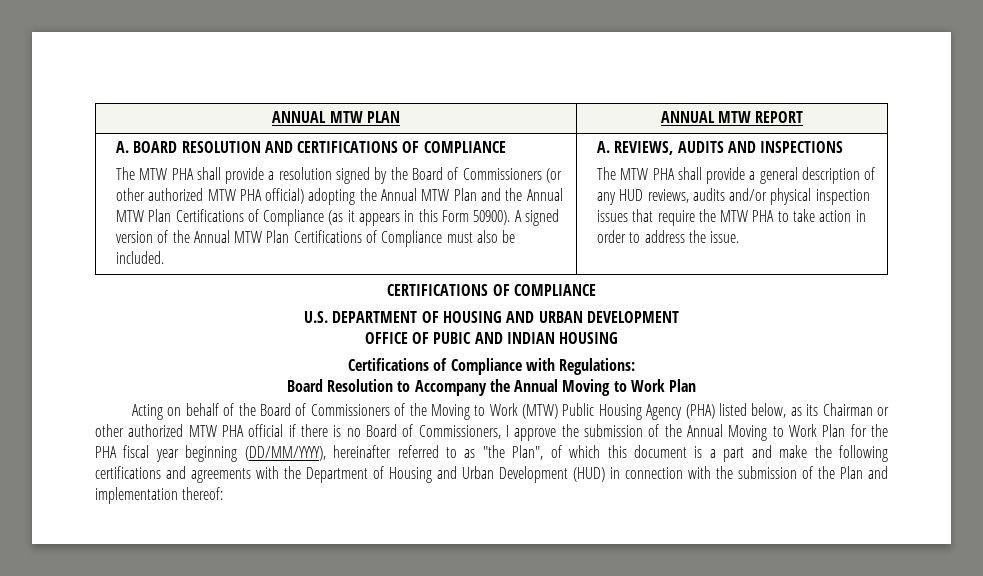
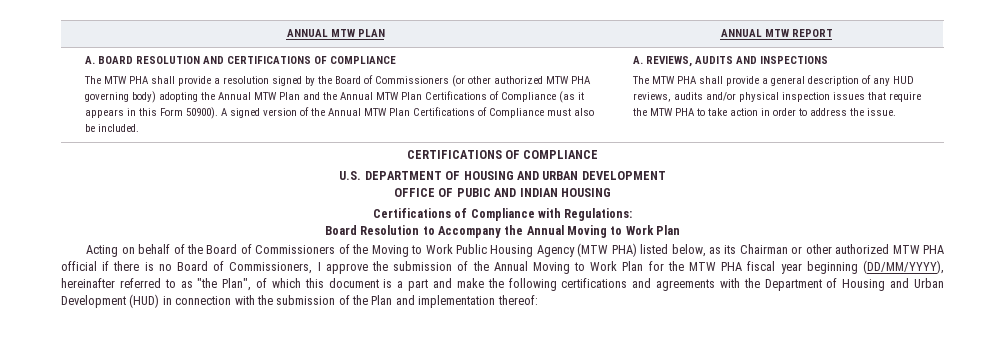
[265,188,305,204] official) -> [85,91,157,103] governing body)
[522,404,559,419] (MTW) -> (453, 249) none
[685,404,715,419] (PHA) -> [577,243,637,257] (MTW PHA)
(889, 430) none -> [689,262,717,271] MTW

